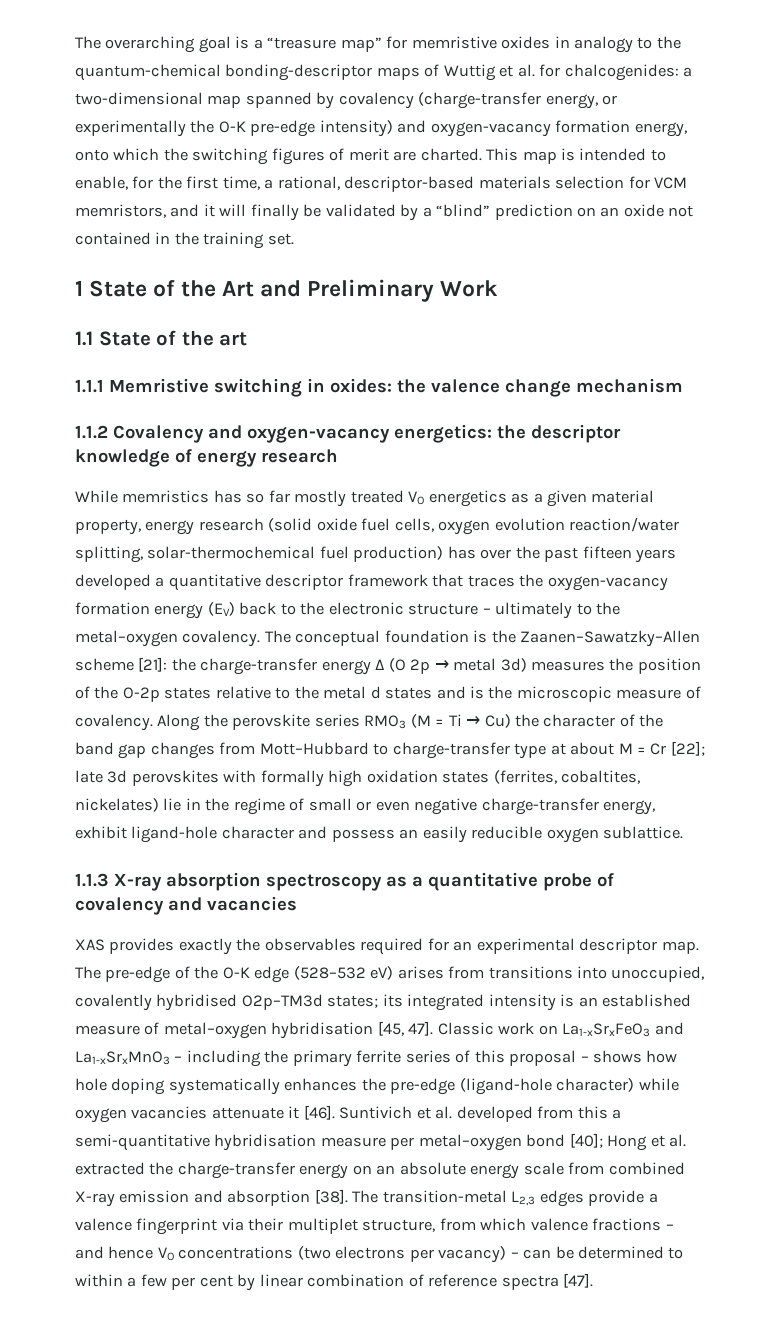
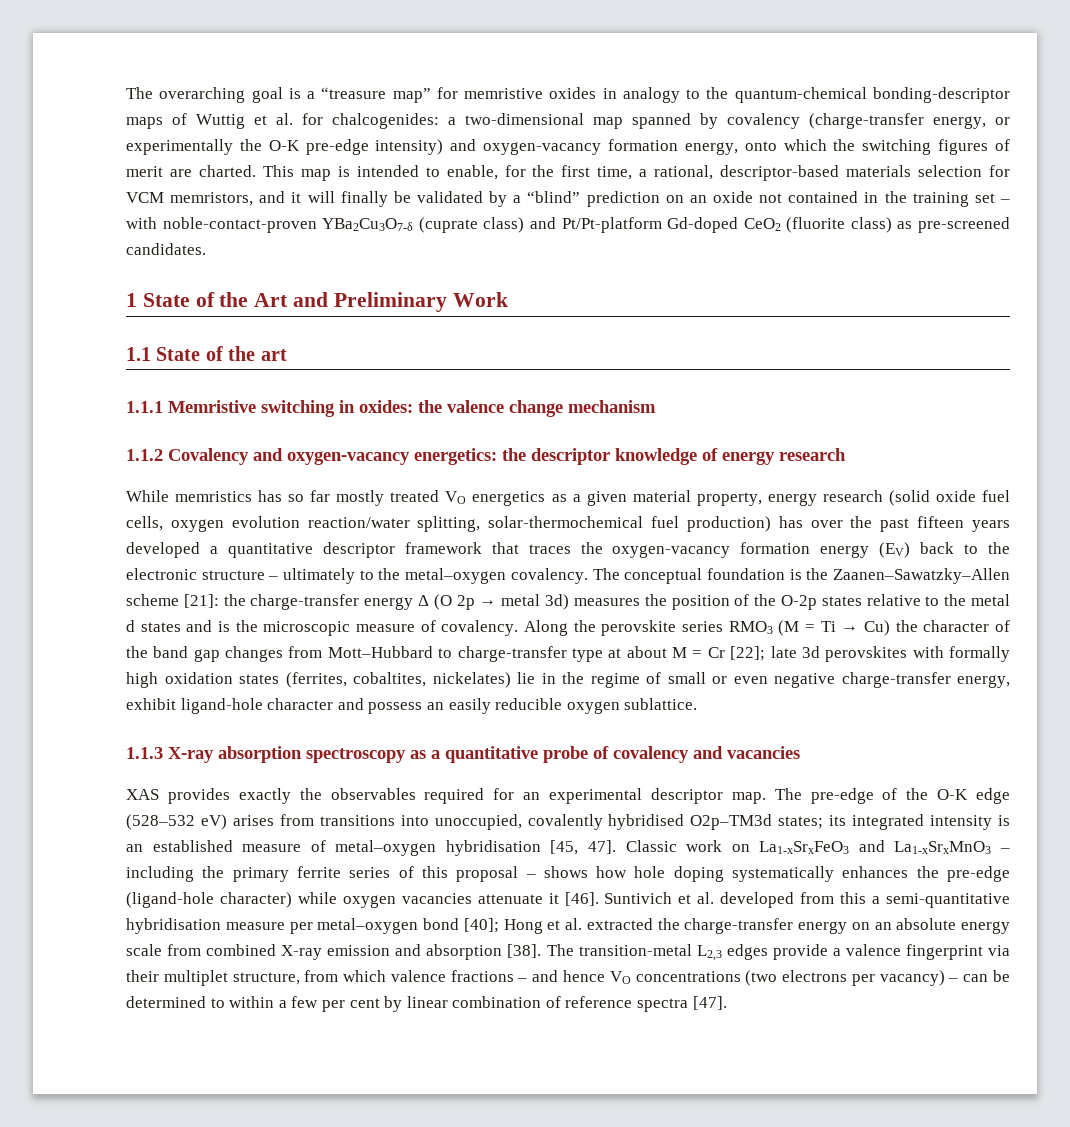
[267,233,294,245] set. -> [974,193,1010,203] [126,217,1011,233] [126,243,206,255] set – with noble-contact-proven YBa2Cu3O7-δ (cuprate class) and Pt/Pt-platform Gd-doped CeO2 (fluorite class) as pre-screened candidates.

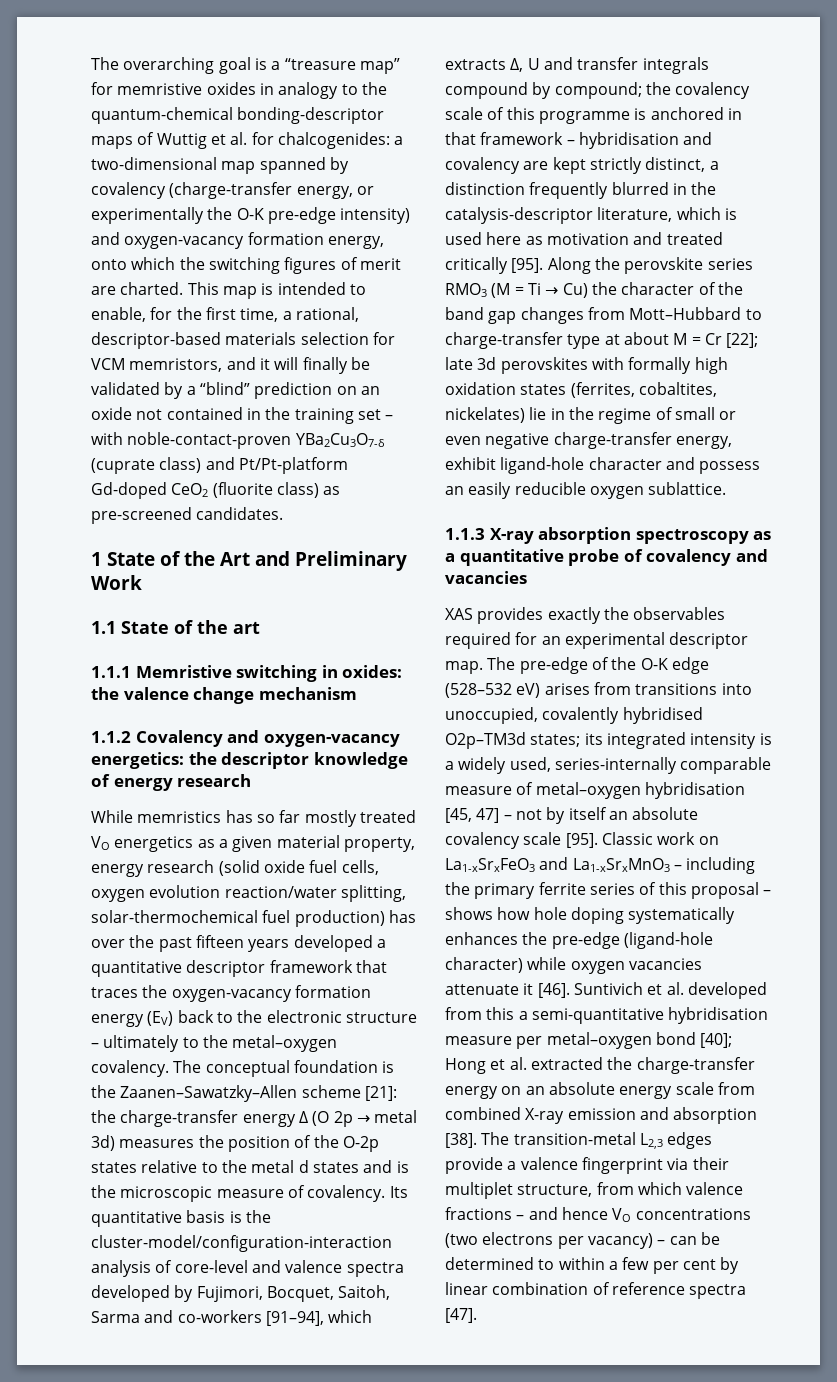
(519, 628) none -> [389,1186,408,1198] [91,1210,271,1227] [91,1235,392,1252] [91,1260,404,1277] [91,1285,391,1302] [91,1310,373,1326] [445,57,709,74] [445,82,751,99] [445,107,742,124] [445,132,713,149] [445,157,719,174] [445,182,717,199] [445,207,737,224] [445,232,723,245] [445,257,544,274] Its quantitative basis is the cluster-model/configuration-interaction analysis of core-level and valence spectra developed by Fujimori, Bocquet, Saitoh, Sarma and co-workers [91–94], which extracts Δ, U and transfer integrals compound by compound; the covalency scale of this programme is anchored in that framework – hybridisation and covalency are kept strictly distinct, a distinction frequently blurred in the catalysis-descriptor literature, which is used here as motivation and treated critically [95].
[126,840,233,852] an established -> [445,757,772,774] a widely used, series-internally comparable
[588,840,616,854] 47]. -> [476,807,699,824] [445,832,598,849] 47] – not by itself an absolute covalency scale [95].

